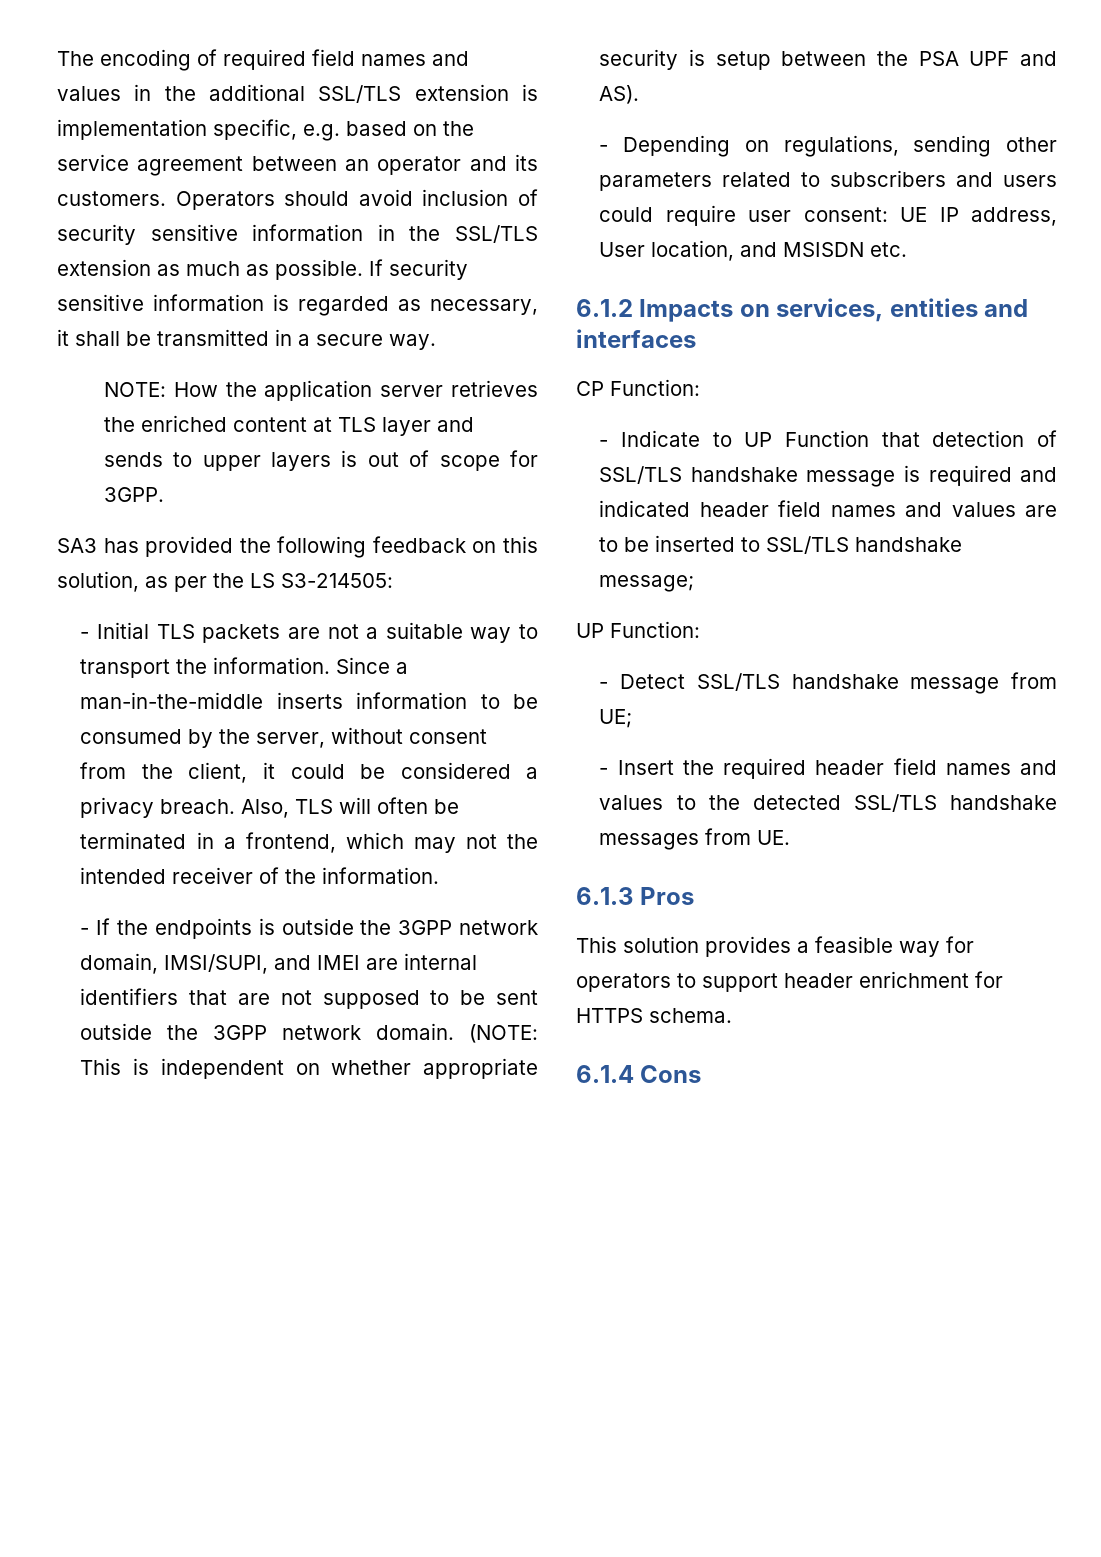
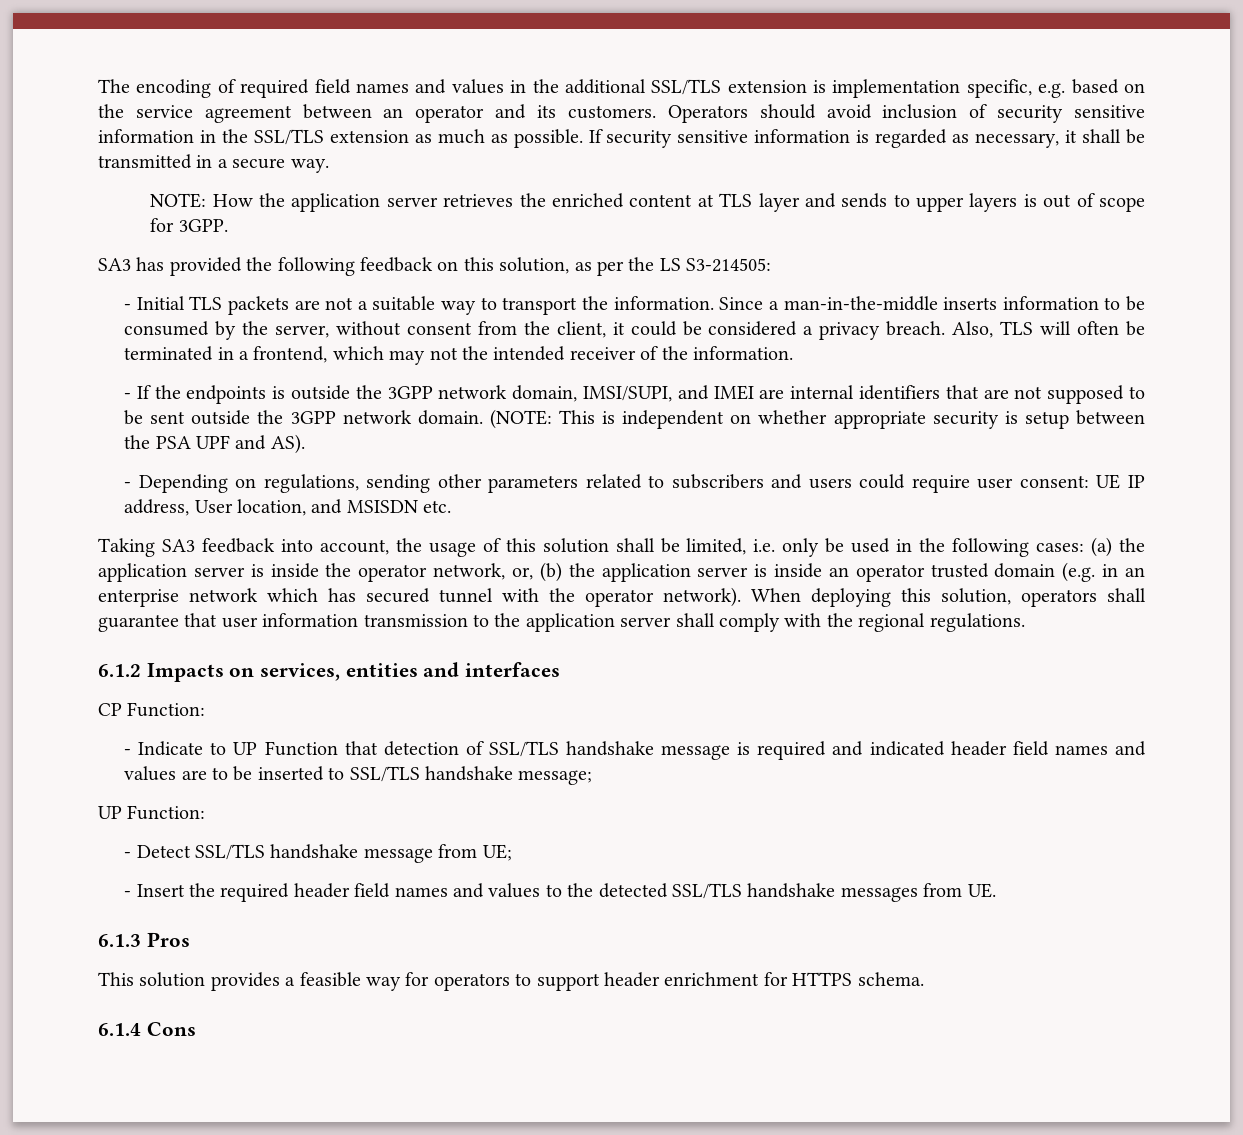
(908, 249) none -> [98,537,1146,557] [98,562,1146,582] [98,587,1146,607] [98,613,1025,632] // Taking SA3 feedback into account, the usage of this solution shall be limited, i.e. only be used in the following cases: (a) the application server is inside the operator network, or, (b) the application server is inside an operator trusted domain (e.g. in an enterprise network which has secured tunnel with the operator network). When deploying this solution, operators shall guarantee that user information transmission to the application server shall comply with the regional regulations.

